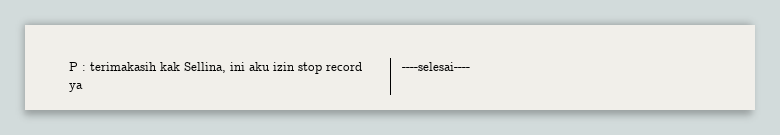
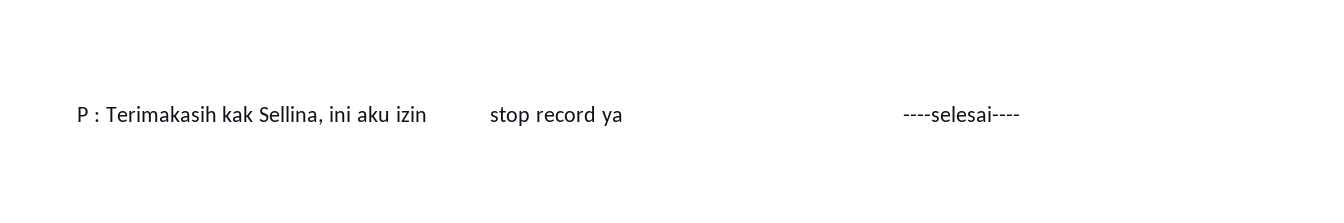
[90,62,157,71] terimakasih -> [105,106,217,122] Terimakasih

